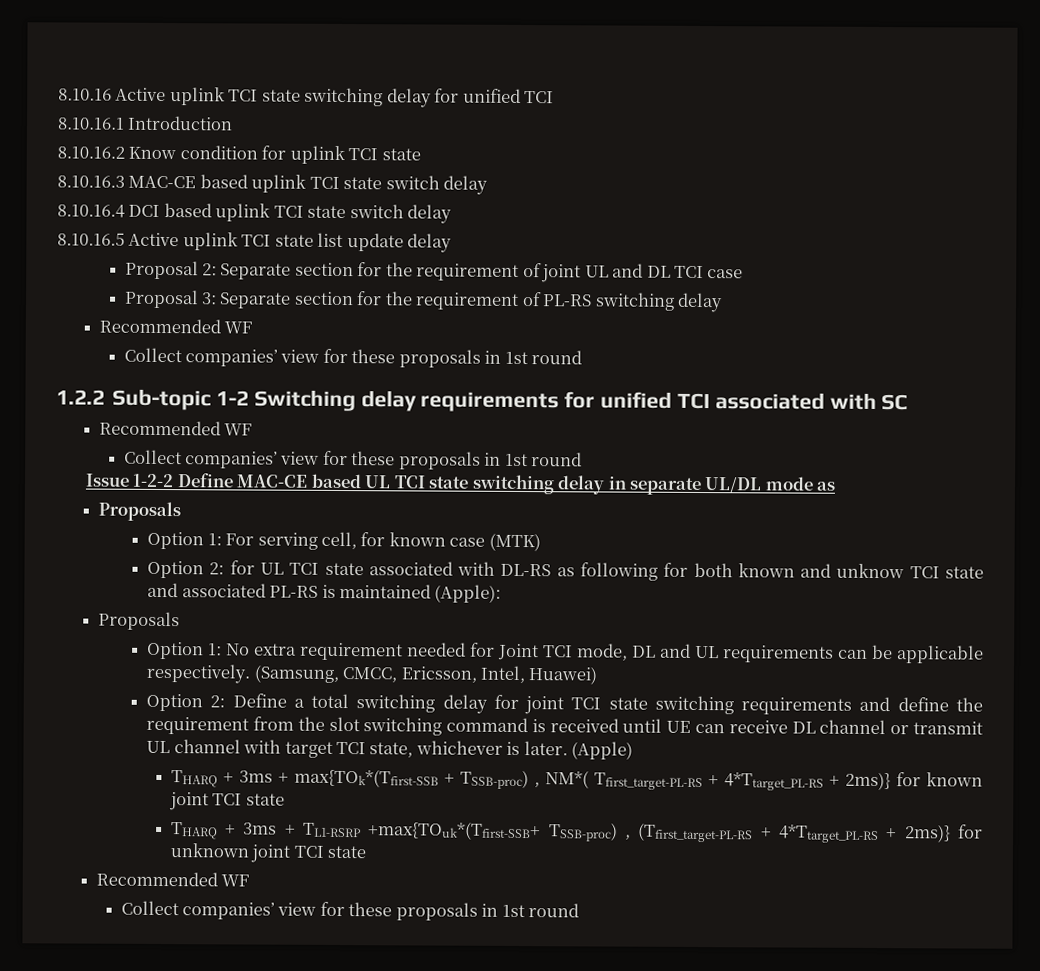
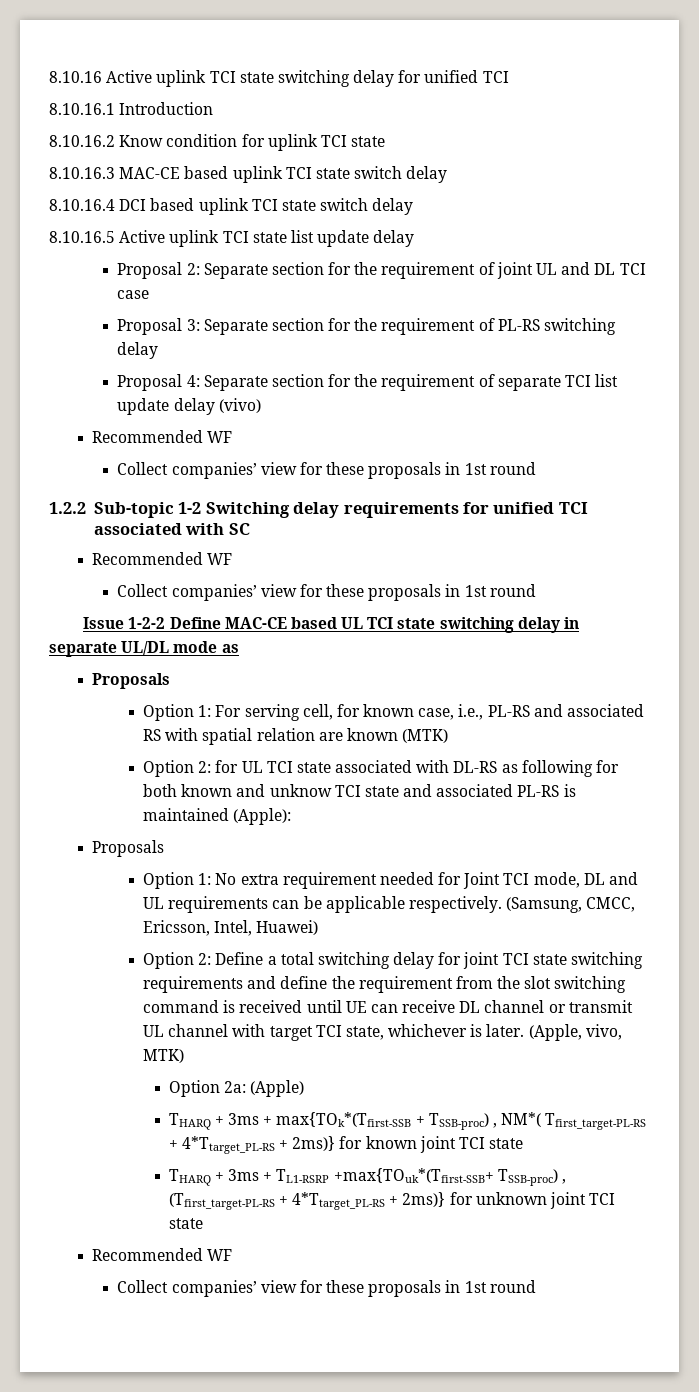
(724, 302) none -> [117,374,619,391] [117,398,261,415] // Proposal 4: Separate section for the requirement of separate TCI list update delay (vivo)
[449,537,486,547] case -> [418,704,645,720] [142,728,398,745] case, i.e., PL-RS and associated RS with spatial relation are known
(568, 748) none -> [528,1024,622,1041] [142,1049,184,1063] [168,1080,246,1097] (Apple, vivo, MTK) // Option 2a:

